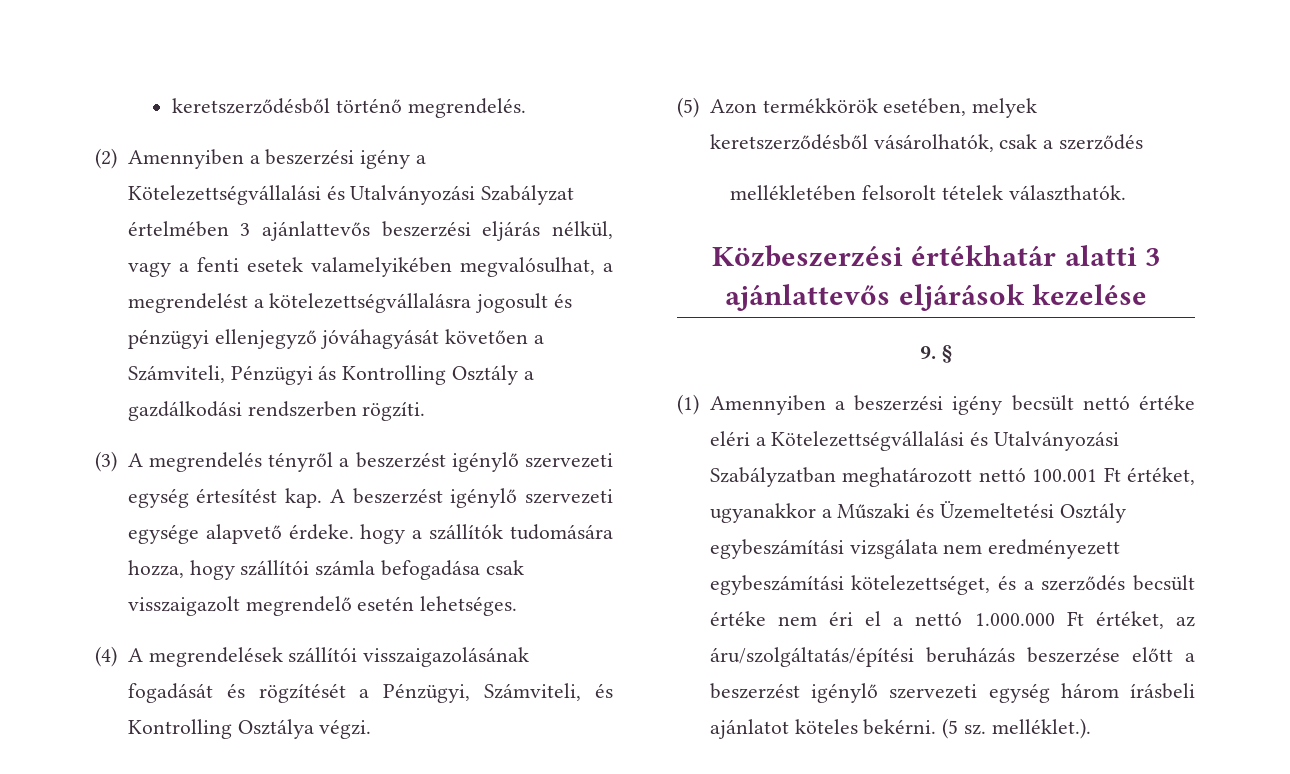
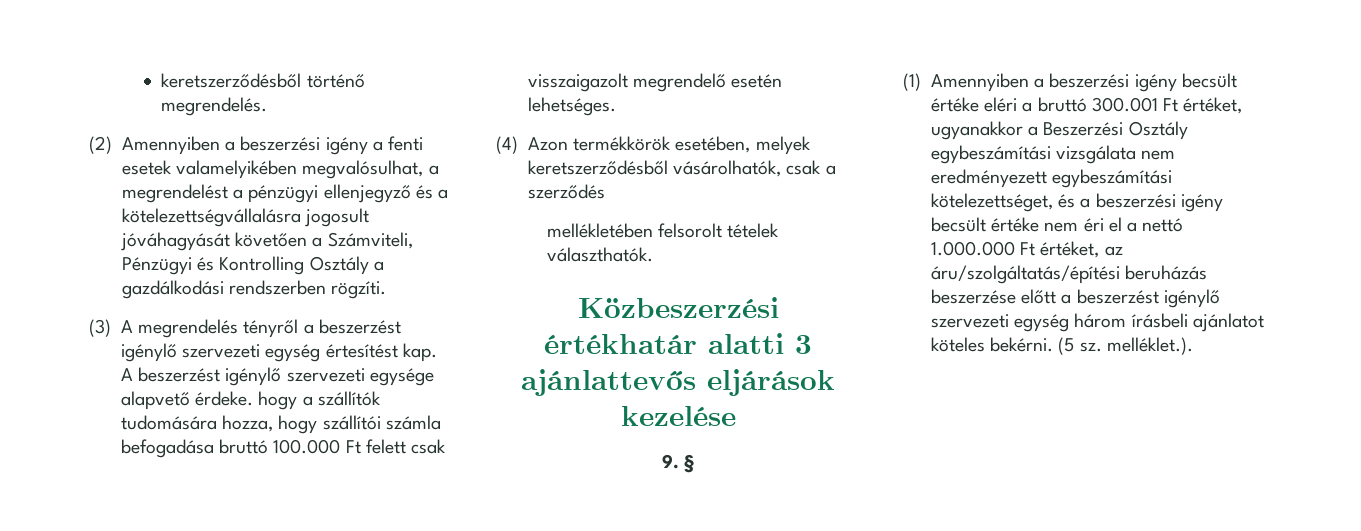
[127,185,575,205] [127,221,613,241] [127,262,189,277] Kötelezettségvállalási és Utalványozási Szabályzat értelmében 3 ajánlattevős beszerzési eljárás nélkül, vagy a -> (383, 146) none
[269,293,572,313] [127,329,317,349] kötelezettségvállalásra jogosult és pénzügyi ellenjegyző -> [248,184,449,203] [121,208,370,227] pénzügyi ellenjegyző és a kötelezettségvállalásra jogosult
[318,365,337,380] ás -> [197,257,215,271] és
(480, 570) none -> [219,439,406,454] bruttó 100.000 Ft felett
[127,647,530,667] [127,683,613,703] [127,719,372,739] [677,97,699,118] A megrendelések szállítói visszaigazolásának fogadását és rögzítését a Pénzügyi, Számviteli, és Kontrolling Osztálya végzi. // (5) -> (518, 145) none
[1082,395,1130,410] nettó -> (1237, 80) none
[771,431,1119,451] [709,467,1098,487] Kötelezettségvállalási és Utalványozási Szabályzatban meghatározott nettó 100.001 -> [1037,97,1158,112] bruttó 300.001
[837,501,1054,519] Műszaki és Üzemeltetési -> [1043,122,1124,136] Beszerzési
[1041,575,1126,591] szerződés -> [1095,193,1223,212] beszerzési igény

